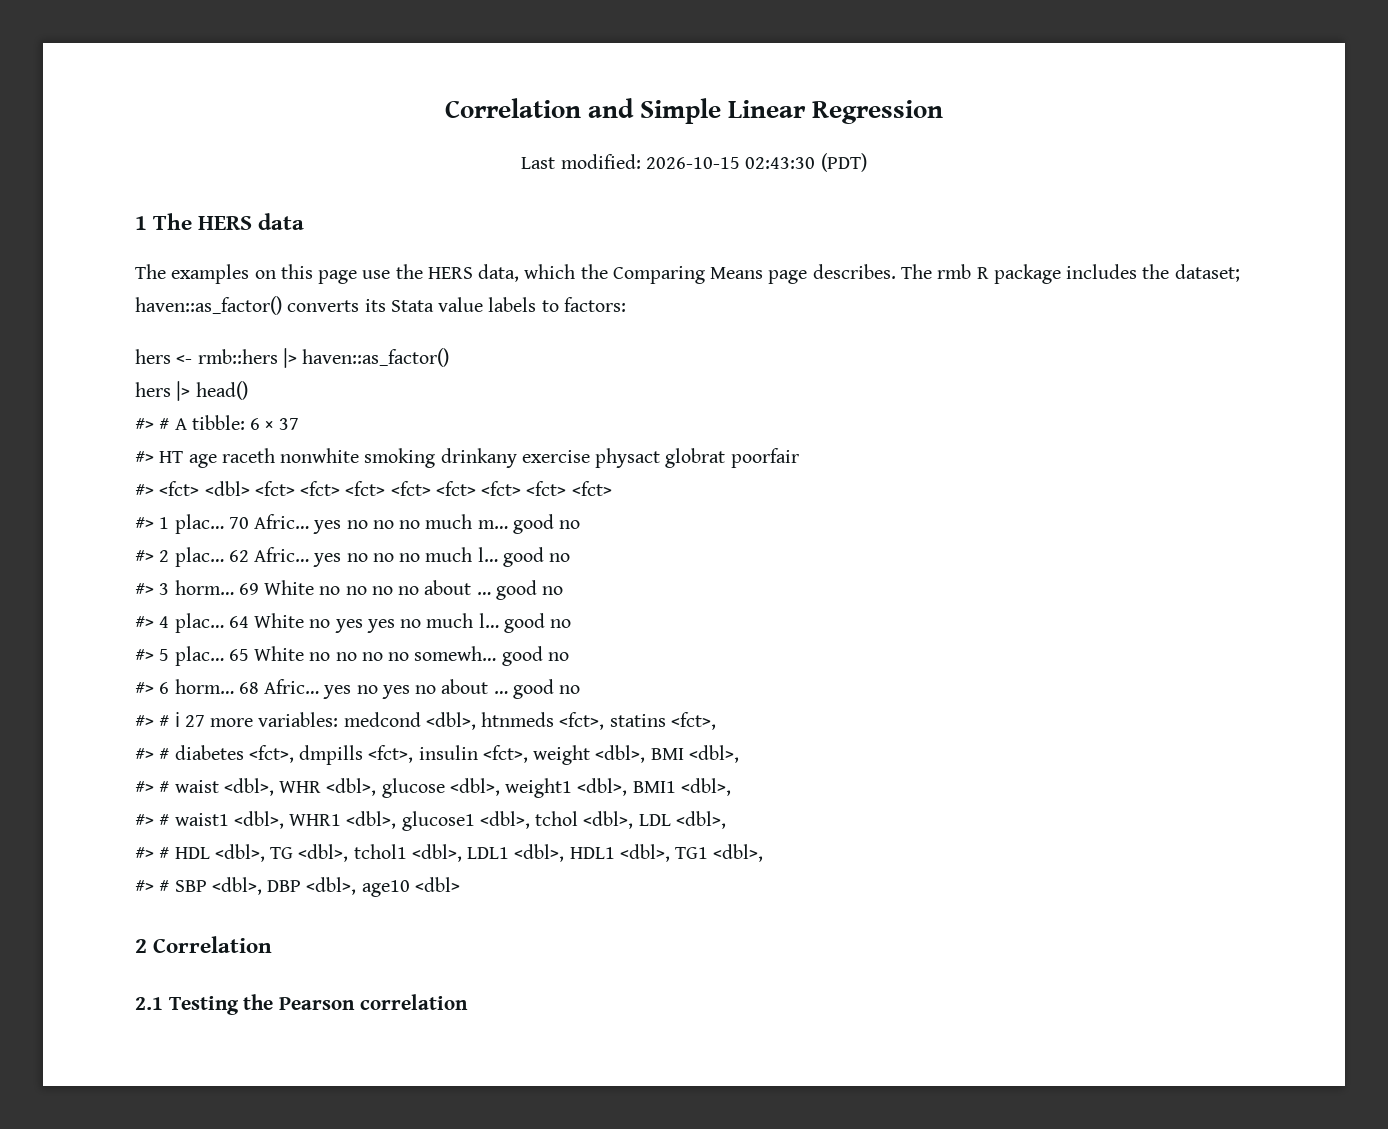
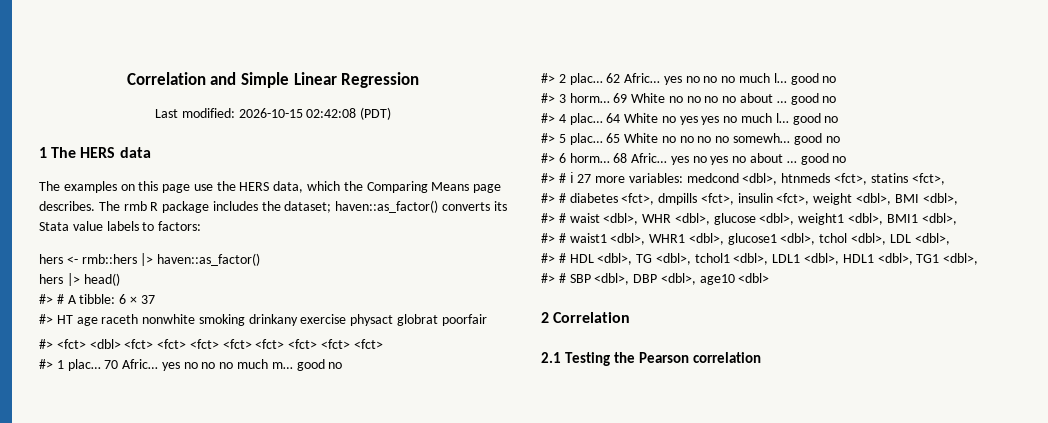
[745,157,816,169] 02:43:30 -> [306,108,357,118] 02:42:08

